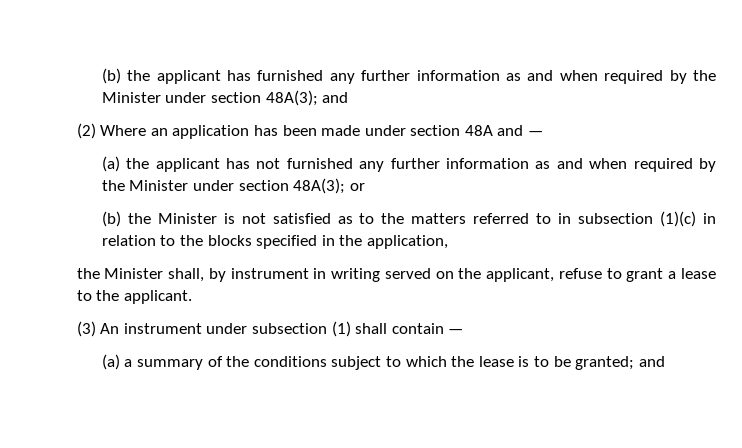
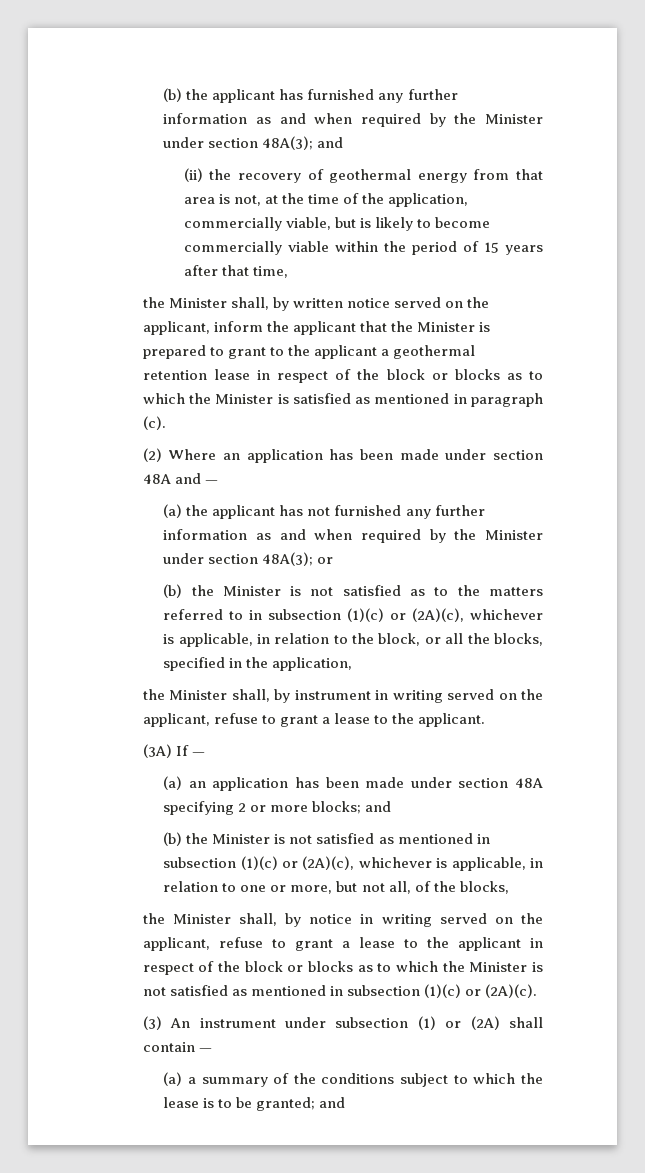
(349, 97) none -> [183,168,544,183] [183,193,469,207] [183,217,490,231] [183,241,544,255] [183,265,288,278] [142,297,490,311] [142,321,491,335] [142,345,476,359] [142,369,543,383] [142,393,543,407] [142,416,166,430] // (ii) the recovery of geothermal energy from that area is not, at the time of the application, commercially viable, but is likely to become commercially viable within the period of 15 years after that time, // the Minister shall, by written notice served on the applicant, inform the applicant that the Minister is prepared to grant to the applicant a geothermal retention lease in respect of the block or blocks as to which the Minister is satisfied as mentioned in paragraph (c).
[702,213,716,224] [101,235,252,246] in relation to the blocks -> [390,608,544,622] [163,633,543,647] or (2A)(c), whichever is applicable, in relation to the block, or all the blocks,
(192, 297) none -> [142,744,205,758] [163,776,543,791] [163,801,392,815] [163,832,490,846] [163,856,544,871] [163,881,509,894] [142,913,544,927] [142,937,543,951] [142,961,543,975] [142,984,538,998] // (3A) If — // (a) an application has been made under section 48A specifying 2 or more blocks; and // (b) the Minister is not satisfied as mentioned in subsection (1)(c) or (2A)(c), whichever is applicable, in relation to one or more, but not all, of the blocks, // the Minister shall, by notice in writing served on the applicant, refuse to grant a lease to the applicant in respect of the block or blocks as to which the Minister is not satisfied as mentioned in subsection (1)(c) or (2A)(c).
(351, 329) none -> [445,1016,500,1030] or (2A)

